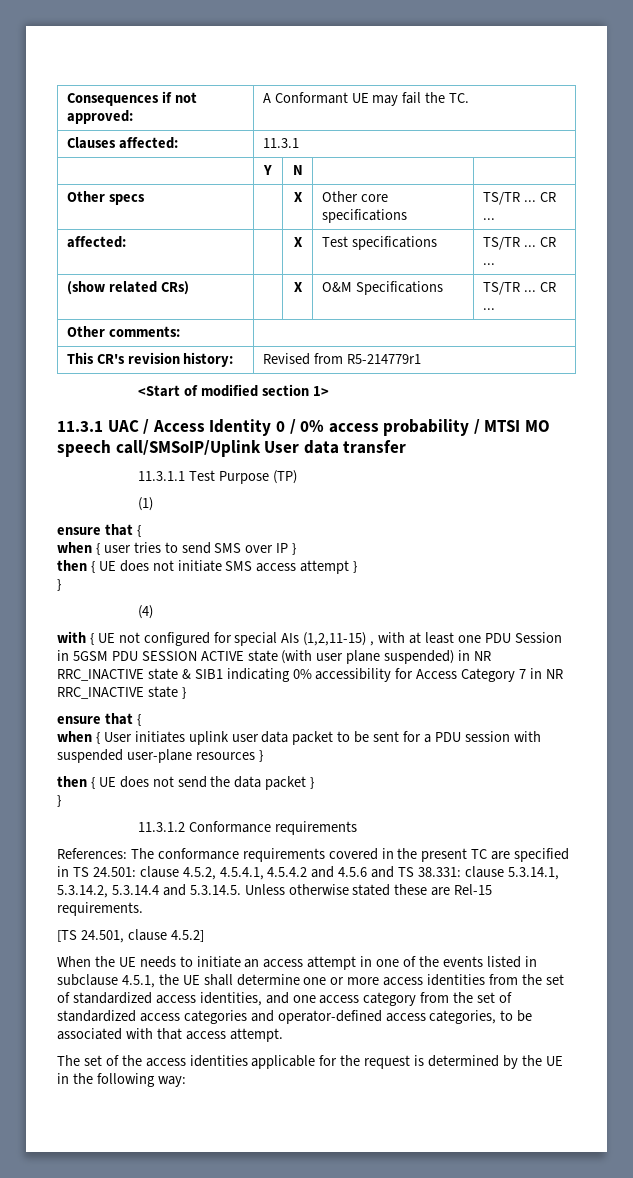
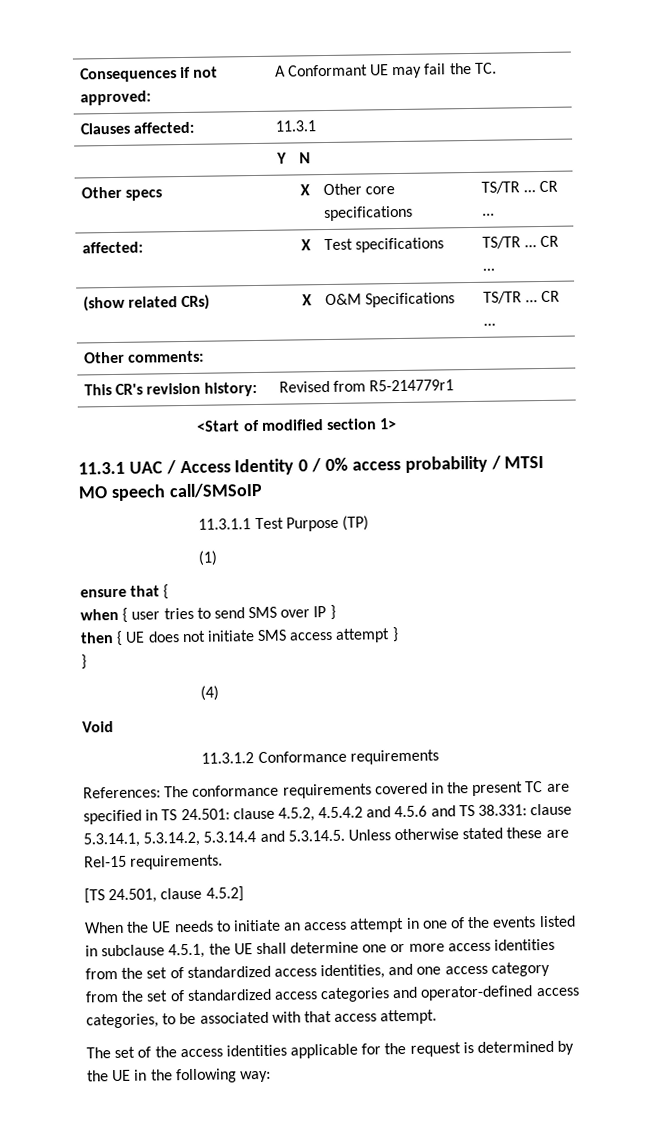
[115,440,407,457] call/SMSoIP/Uplink User data transfer -> [168,482,263,499] call/SMSoIP
[57,631,562,646] [57,650,492,664] [57,668,563,682] [57,686,186,699] [57,713,141,726] [57,731,541,745] [57,749,263,763] [57,776,315,790] [57,795,61,807] with { UE not configured for special AIs (1,2,11-15) , with at least one PDU Session in 5GSM PDU SESSION ACTIVE state (with user plane suspended) in NR RRC_INACTIVE state & SIB1 indicating 0% accessibility for Access Category 7 in NR RRC_INACTIVE state } // ensure that { // when { User initiates uplink user data packet to be sent for a PDU session with suspended user-plane resources } // then { UE does not send the data packet } // } -> [82,721,114,733] Void
[219,867,264,880] 4.5.4.1, -> (315, 814) none

